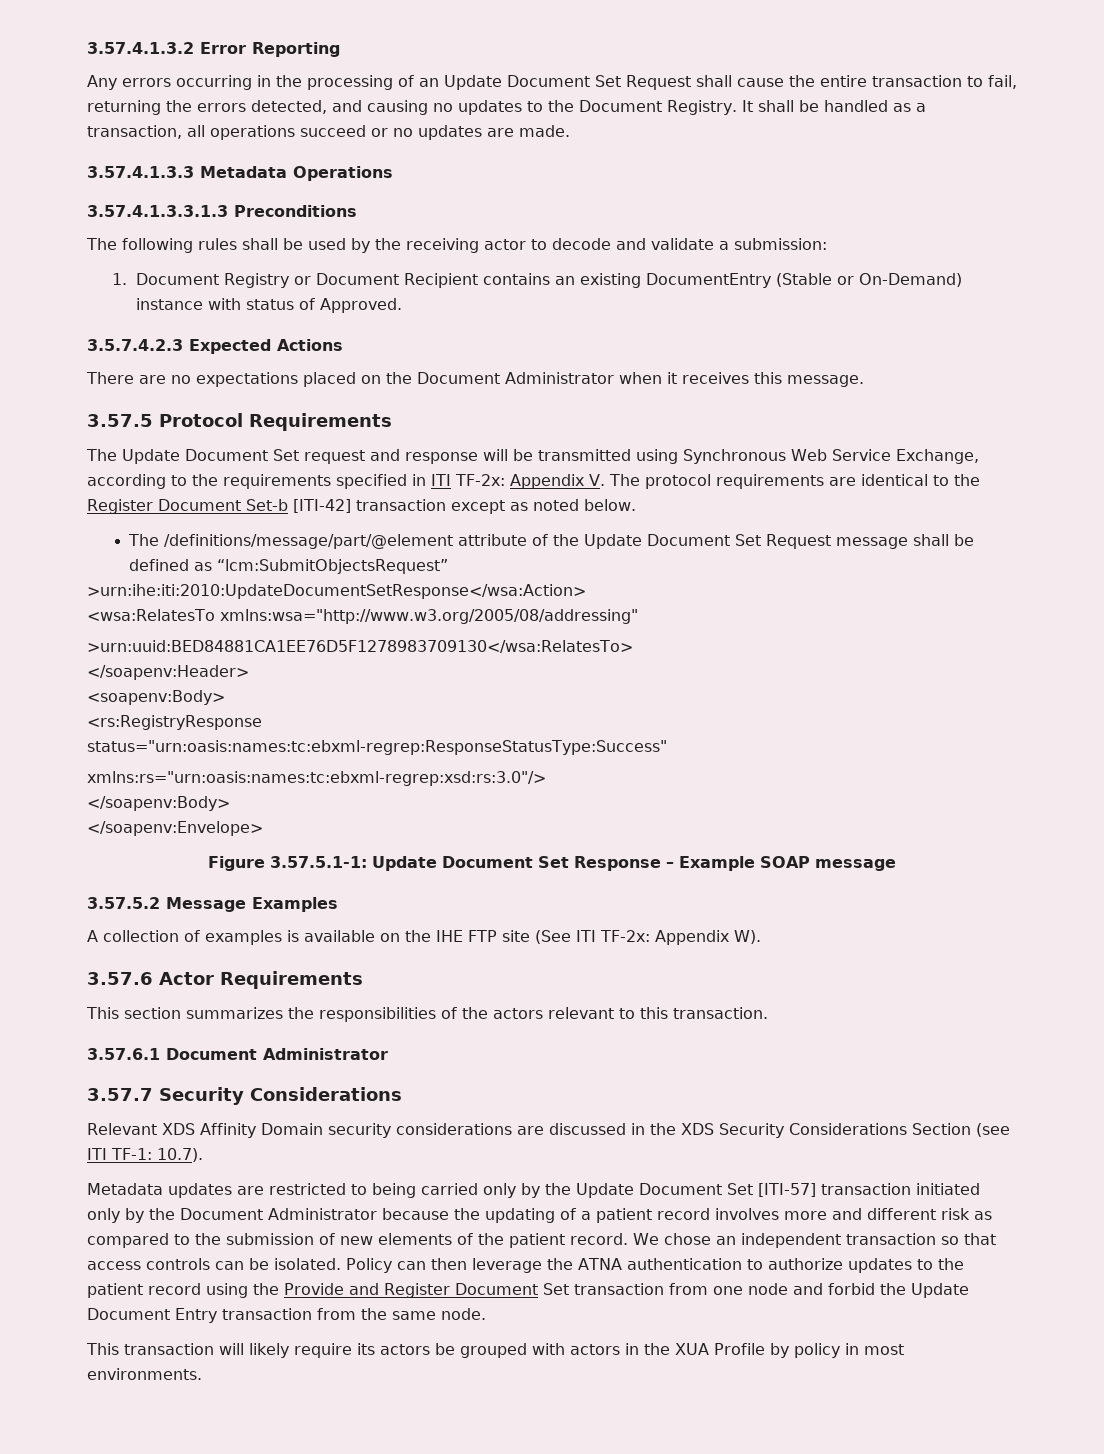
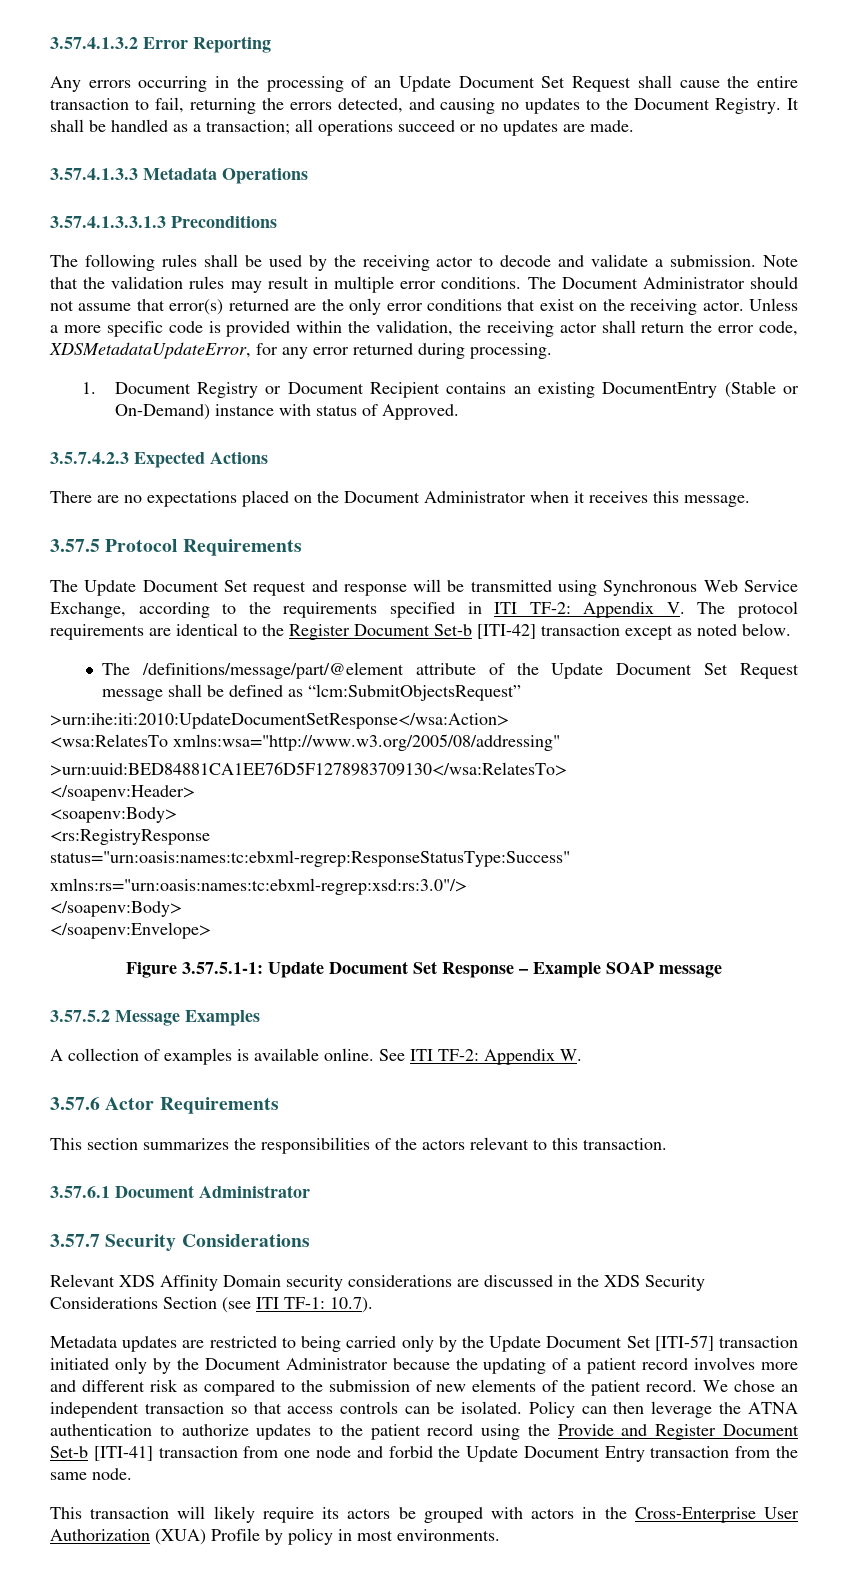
[87,125,182,139] transaction, -> [206,120,290,135] transaction;
[734,238,827,250] submission: -> [670,255,798,267] [50,276,798,293] [50,298,798,315] [50,320,798,337] [49,342,552,359] submission. Note that the validation rules may result in multiple error conditions. The Document Administrator should not assume that error(s) returned are the only error conditions that exist on the receiving actor. Unless a more specific code is provided within the validation, the receiving actor shall return the error code, XDSMetadataUpdateError, for any error returned during processing.
[455,474,505,486] TF-2x: -> [529,602,571,614] TF-2:
[380,930,761,945] on the IHE FTP site (See ITI TF-2x: Appendix W). -> [324,1048,582,1065] online. See ITI TF-2: Appendix W.
[543,1283,569,1295] Set -> [50,1446,153,1461] Set-b [ITI-41]
[675,1343,709,1355] XUA -> [634,1507,799,1523] [50,1529,206,1545] Cross-Enterprise User Authorization (XUA)

